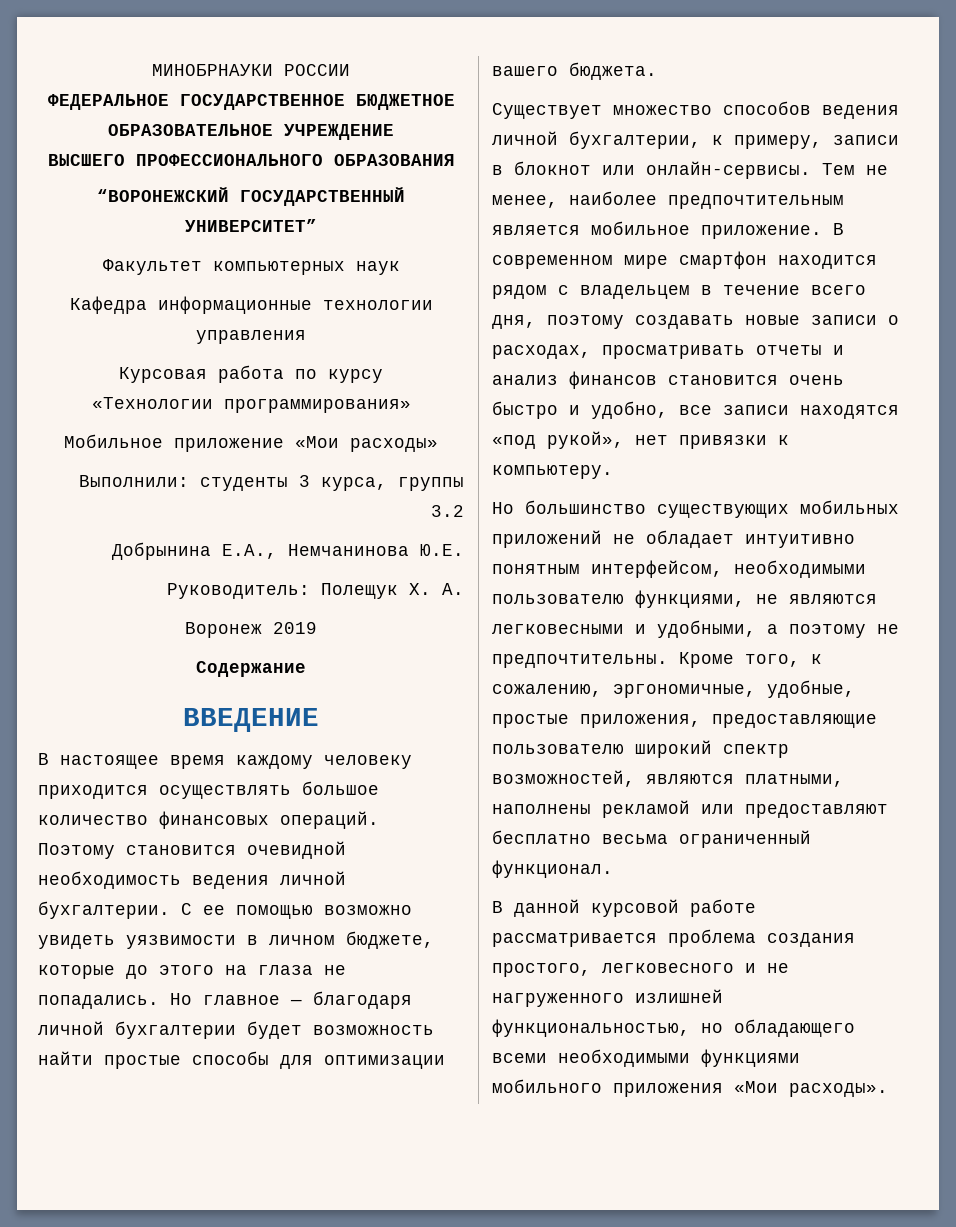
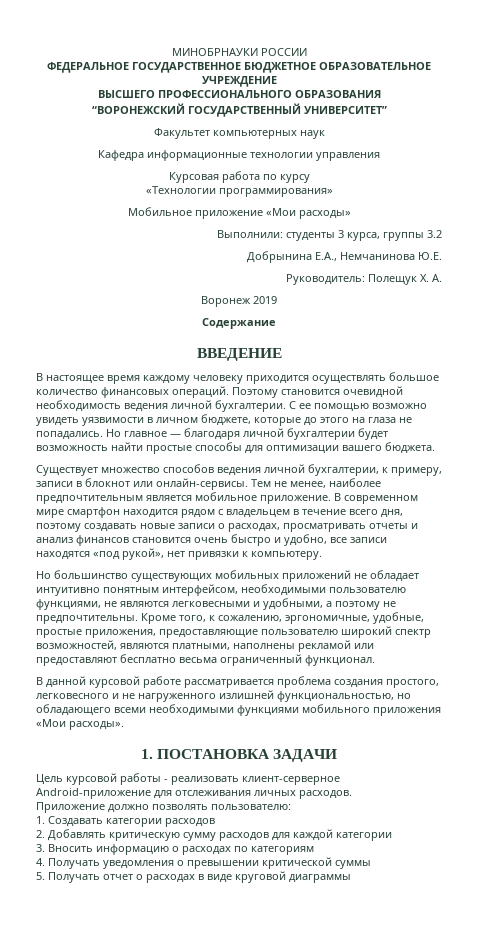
(888, 1090) none -> [140,749,338,762] [36,773,340,785] [36,788,352,799] [36,802,291,813] [36,816,215,827] [36,829,392,841] [36,844,314,855] [36,857,371,869] [36,871,351,883] // 1. ПОСТАНОВКА ЗАДАЧИ // Цель курсовой работы - реализовать клиент-серверное Android-приложение для отслеживания личных расходов. // Приложение должно позволять пользователю: // 1. Создавать категории расходов // 2. Добавлять критическую сумму расходов для каждой категории // 3. Вносить информацию о расходах по категориям // 4. Получать уведомления о превышении критической суммы // 5. Получать отчет о расходах в виде круговой диаграммы

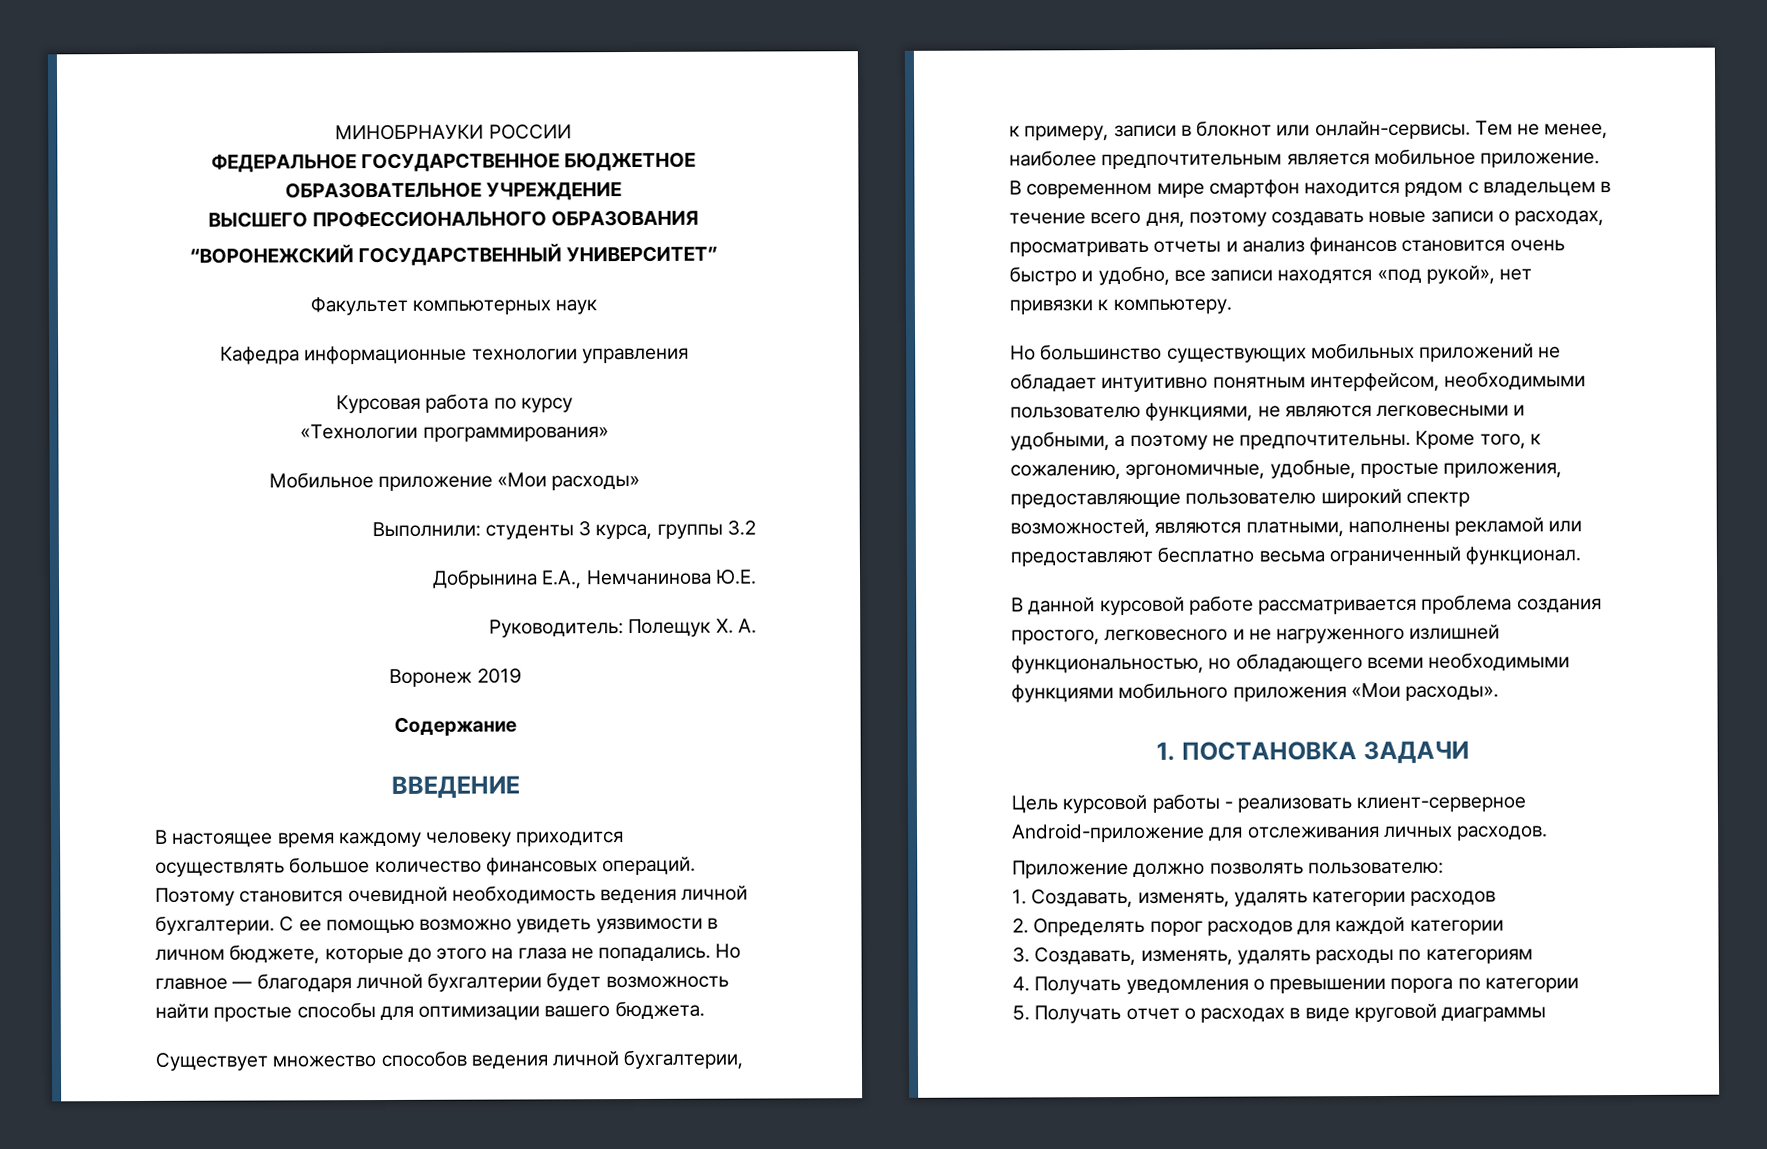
[48,816,103,827] Создавать -> [1031,888,1308,908] Создавать, изменять, удалять
[48,829,216,841] Добавлять критическую сумму -> [1033,917,1203,937] Определять порог
[48,844,231,855] Вносить информацию о расходах -> [1034,946,1395,966] Создавать, изменять, удалять расходы
[262,857,371,869] критической суммы -> [1390,977,1579,993] порога по категории

